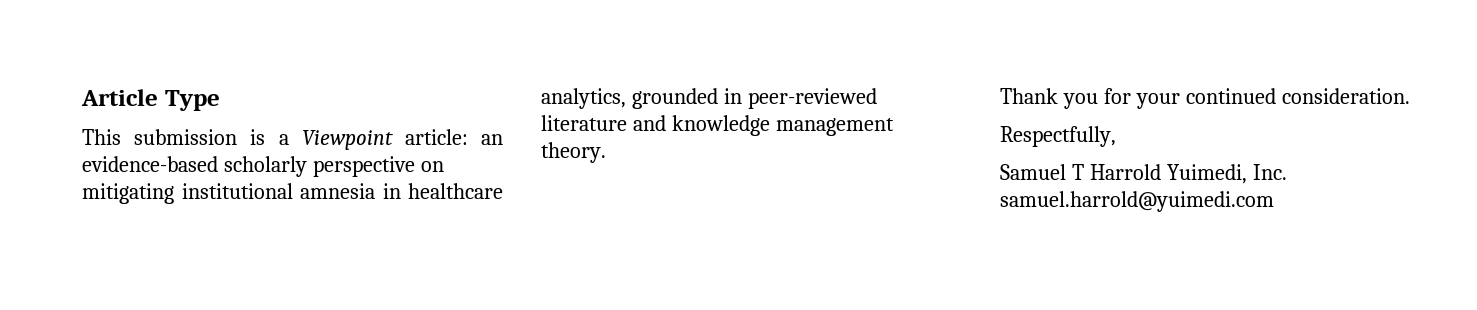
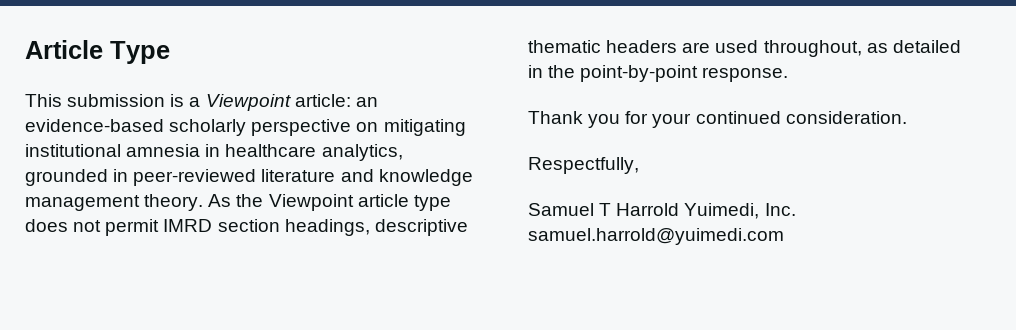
(606, 152) none -> [208,194,451,211] [25,219,468,236] [528,40,961,57] [528,65,789,82] As the Viewpoint article type does not permit IMRD section headings, descriptive thematic headers are used throughout, as detailed in the point-by-point response.

